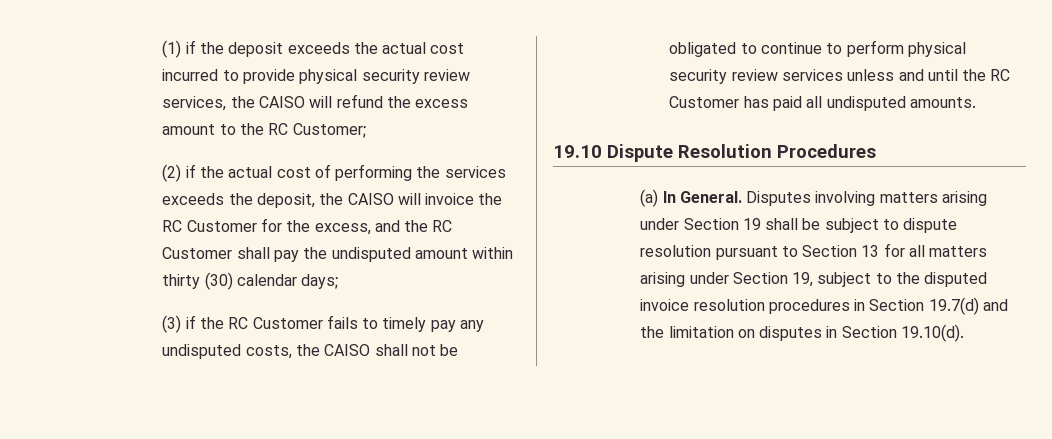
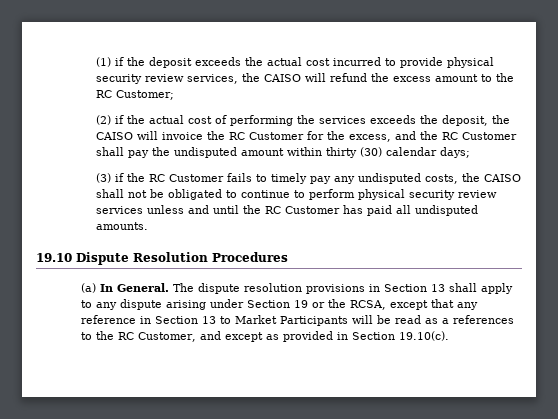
[746,191,988,206] [640,218,958,233] [640,243,988,260] [640,272,988,287] [640,297,1009,315] [640,324,965,342] Disputes involving matters arising under Section 19 shall be subject to dispute resolution pursuant to Section 13 for all matters arising under Section 19, subject to the disputed invoice resolution procedures in Section 19.7(d) and the limitation on disputes in Section 19.10(d). -> [173,283,514,294] [81,299,479,310] [81,315,515,326] [81,331,450,342] The dispute resolution provisions in Section 13 shall apply to any dispute arising under Section 19 or the RCSA, except that any reference in Section 13 to Market Participants will be read as a references to the RC Customer, and except as provided in Section 19.10(c).

